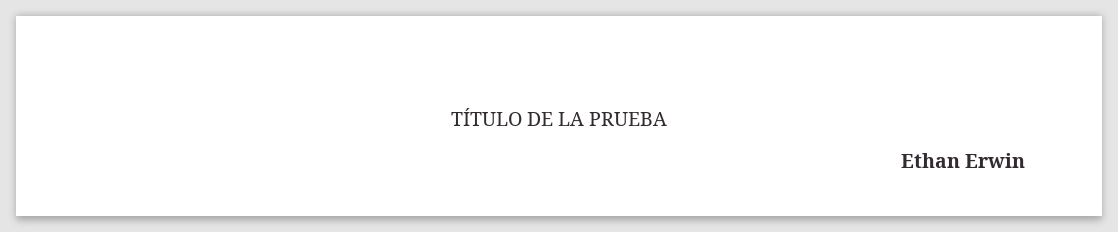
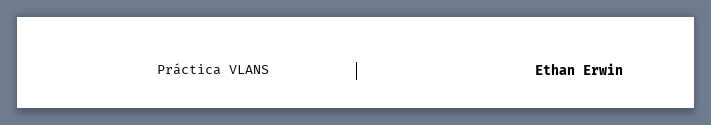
[450,108,668,126] TÍTULO DE LA PRUEBA -> [156,63,269,75] Práctica VLANS

